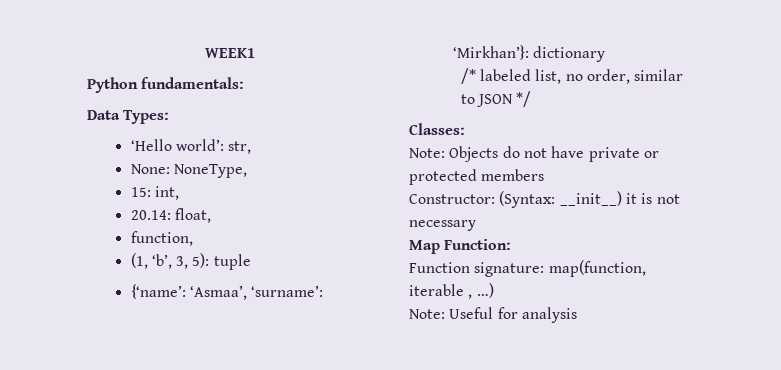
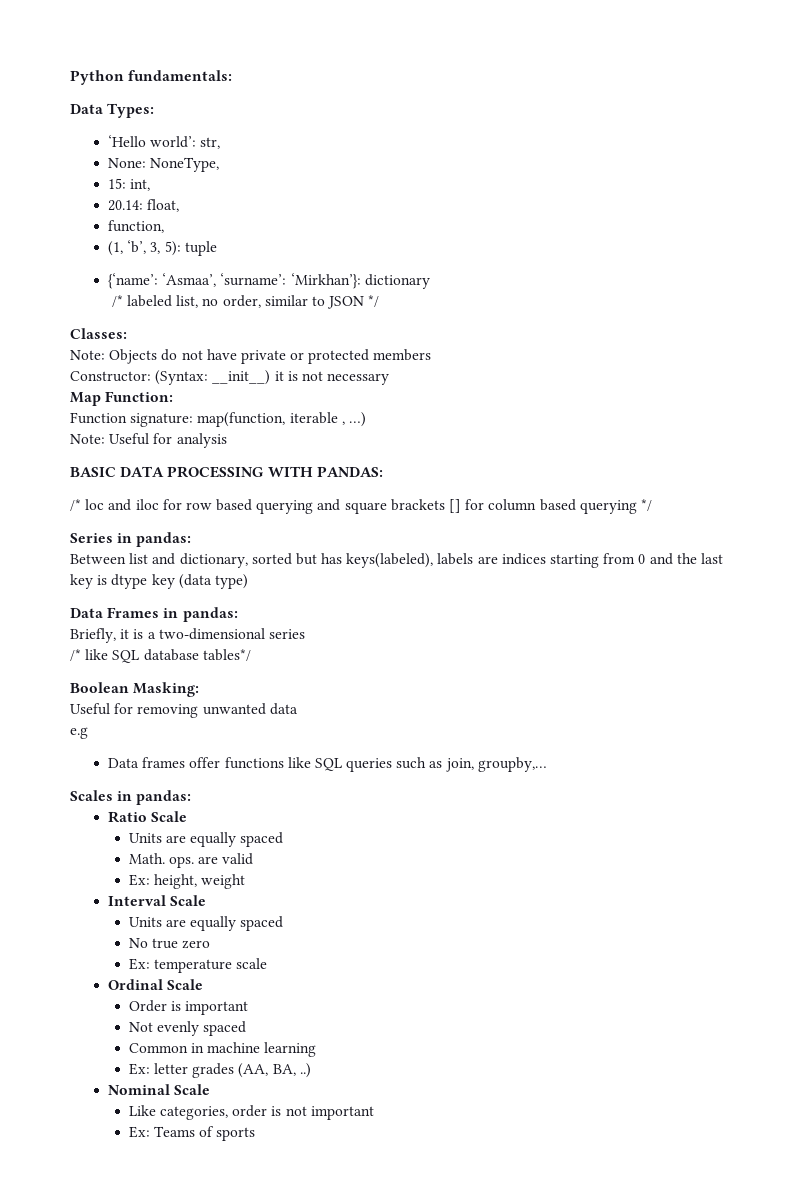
[204,48,255,58] WEEK1 // -> (70, 77) none
(577, 315) none -> [70,466,383,478] [70,499,652,514] [70,532,192,547] [70,553,723,568] [70,574,248,589] [70,607,238,622] [70,628,305,643] [70,649,251,663] [70,682,200,697] [70,703,298,718] [70,727,88,739] [107,757,547,772] [70,790,192,805] [107,811,188,823] [128,832,284,847] [128,853,254,868] [128,874,246,889] [107,895,207,906] [128,916,284,931] [128,938,211,949] [128,958,268,973] [107,979,204,990] [128,1000,249,1015] [128,1021,247,1036] [128,1042,317,1057] [128,1063,311,1078] [107,1084,211,1095] [128,1105,374,1120] [128,1126,256,1141] // BASIC DATA PROCESSING WITH PANDAS: // /* loc and iloc for row based querying and square brackets [] for column based querying */ // Series in pandas: // Between list and dictionary, sorted but has keys(labeled), labels are indices starting from 0 and the last key is dtype key (data type) // Data Frames in pandas: // Briefly, it is a two-dimensional series // /* like SQL database tables*/ // Boolean Masking: // Useful for removing unwanted data // e.g // Data frames offer functions like SQL queries such as join, groupby,… // Scales in pandas: // Ratio Scale // Units are equally spaced // Math. ops. are valid // Ex: height, weight // Interval Scale // Units are equally spaced // No true zero // Ex: temperature scale // Ordinal Scale // Order is important // Not evenly spaced // Common in machine learning // Ex: letter grades (AA, BA, ..) // Nominal Scale // Like categories, order is not important // Ex: Teams of sports

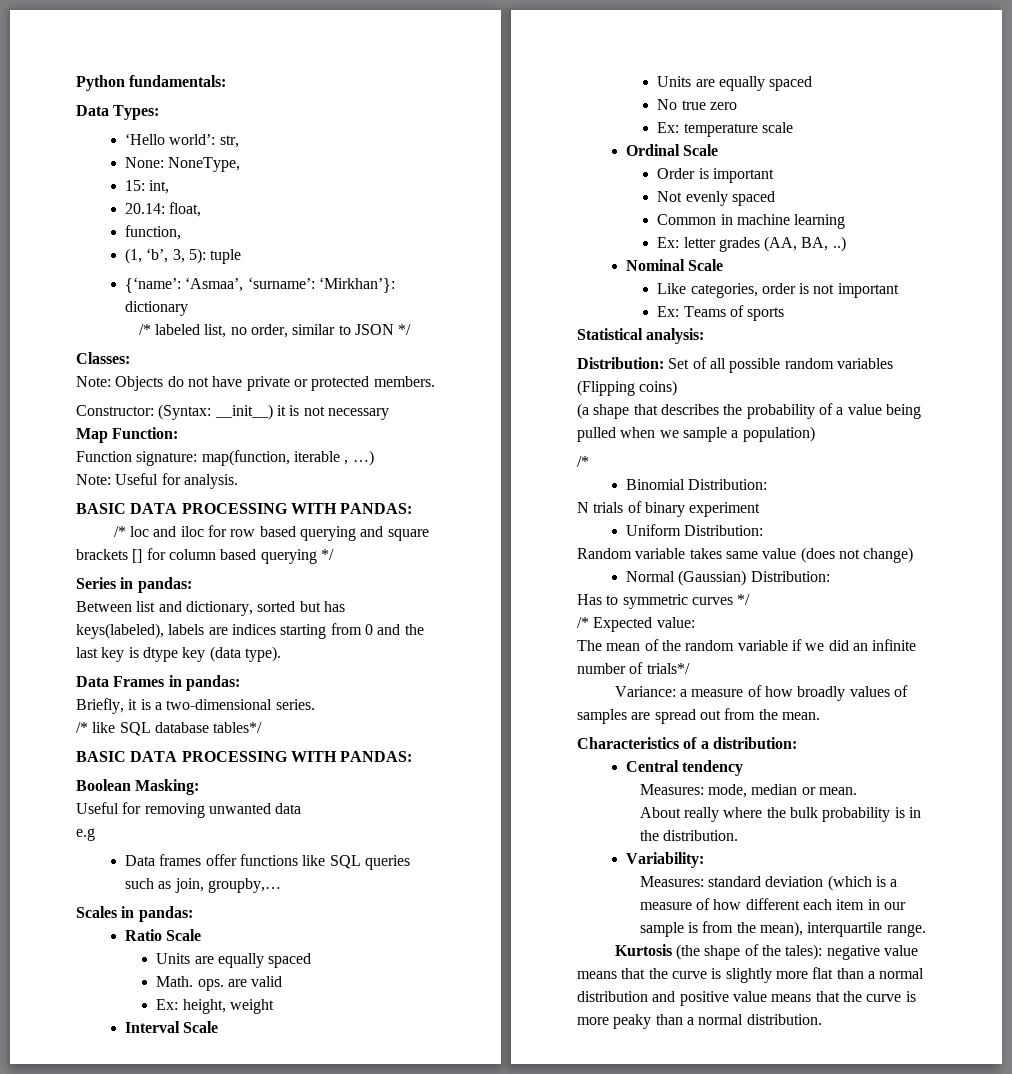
[373,349,432,361] members -> [373,376,435,387] members.
[176,433,227,448] analysis -> [183,474,238,489] analysis.
[214,574,248,589] type) -> [244,646,281,662] type).
[268,629,305,639] series -> [275,699,315,710] series.
(251, 655) none -> [76,751,413,762] // BASIC DATA PROCESSING WITH PANDAS:
(256, 1134) none -> [577,328,705,344] [577,357,893,373] [577,380,678,396] [577,403,921,419] [577,426,815,442] [577,456,589,467] [625,479,768,490] [577,501,761,517] [625,524,764,536] [577,547,914,563] [625,570,830,586] [577,594,751,609] [577,617,695,632] [577,639,917,651] [577,662,690,674] [614,685,908,701] [577,708,820,724] [577,737,797,749] [625,760,744,776] [639,784,857,798] [639,807,921,822] [639,830,738,841] [625,852,704,868] [639,875,898,891] [639,898,906,910] [639,921,926,937] [614,944,918,960] [577,967,925,983] [577,991,916,1006] [577,1014,822,1029] // Statistical analysis: // Distribution: Set of all possible random variables (Flipping coins) // (a shape that describes the probability of a value being pulled when we sample a population) // /* // Binomial Distribution: // N trials of binary experiment // Uniform Distribution: // Random variable takes same value (does not change) // Normal (Gaussian) Distribution: // Has to symmetric curves */ // /* Expected value: // The mean of the random variable if we did an infinite number of trials*/ // Variance: a measure of how broadly values of samples are spread out from the mean. // Characteristics of a distribution: // Central tendency // Measures: mode, median or mean. // About really where the bulk probability is in the distribution. // Variability: // Measures: standard deviation (which is a measure of how different each item in our sample is from the mean), interquartile range. // Kurtosis (the shape of the tales): negative value means that the curve is slightly more flat than a normal distribution and positive value means that the curve is more peaky than a normal distribution.

